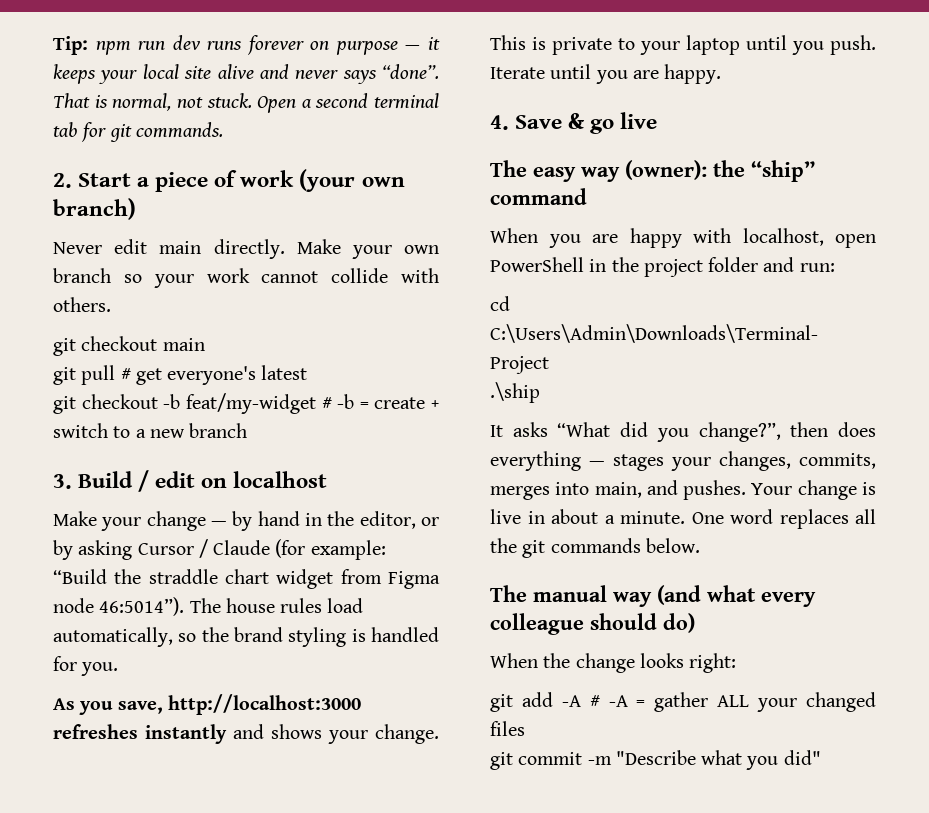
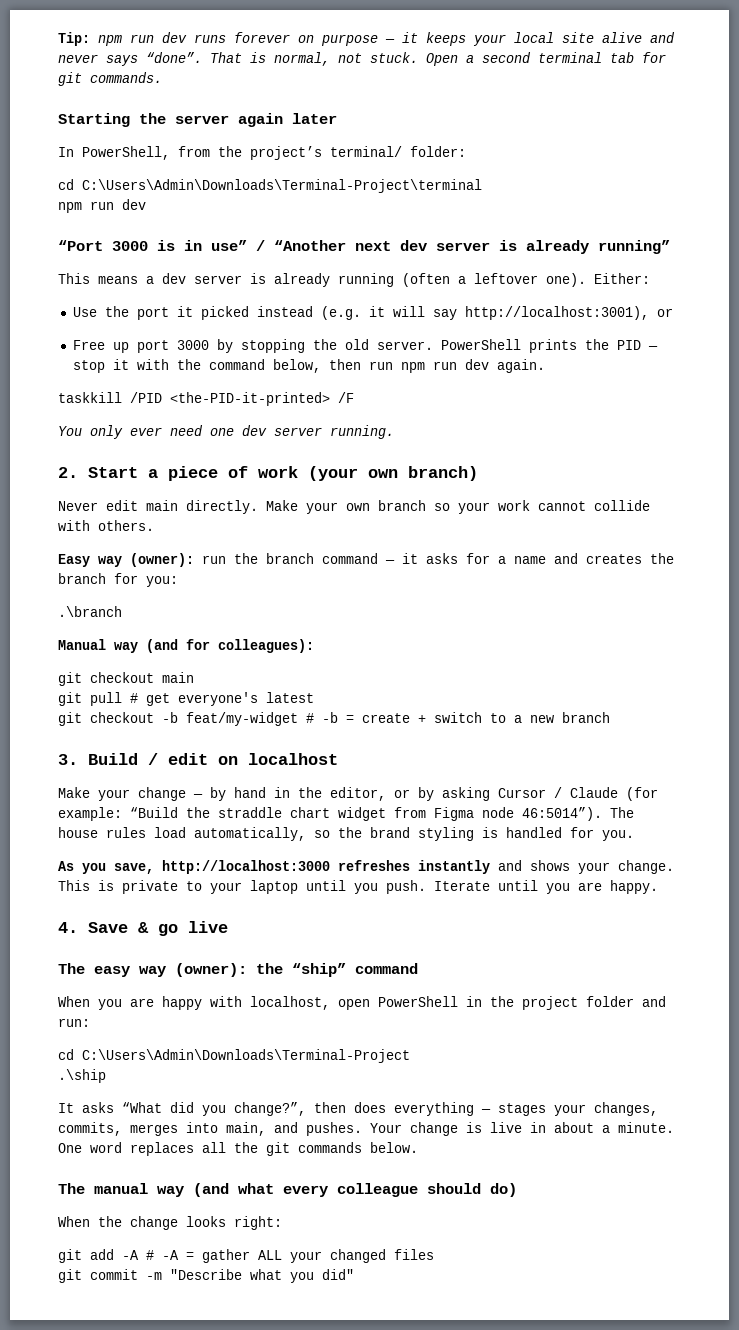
(223, 130) none -> [58,113,337,127] [58,146,466,160] [58,179,482,193] [58,199,146,213] [58,240,670,254] [58,273,650,287] [72,306,673,320] [72,339,658,353] [72,359,545,373] [58,392,354,406] [58,425,394,439] // Starting the server again later // In PowerShell, from the project’s terminal/ folder: // cd C:\Users\Admin\Downloads\Terminal-Project\terminal // npm run dev // “Port 3000 is in use” / “Another next dev server is already running” // This means a dev server is already running (often a leftover one). Either: // Use the port it picked instead (e.g. it will say http://localhost:3001), or // Free up port 3000 by stopping the old server. PowerShell prints the PID — stop it with the command below, then run npm run dev again. // taskkill /PID <the-PID-it-printed> /F // You only ever need one dev server running.
(111, 304) none -> [58,553,674,567] [58,573,178,587] [58,606,122,617] [58,639,314,653] // Easy way (owner): run the branch command — it asks for a name and creates the branch for you: // .\branch // Manual way (and for colleagues):

